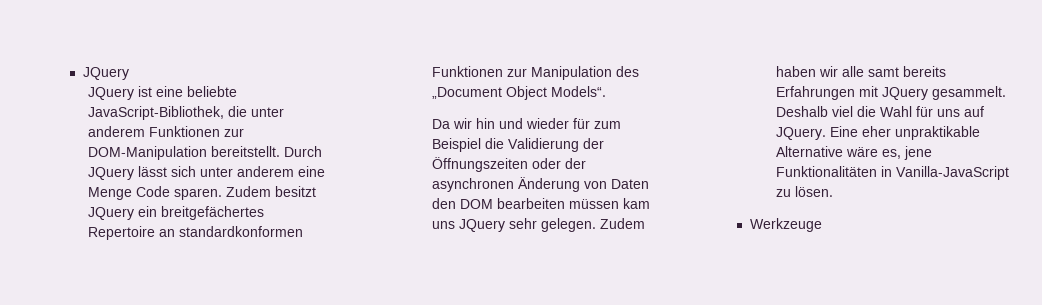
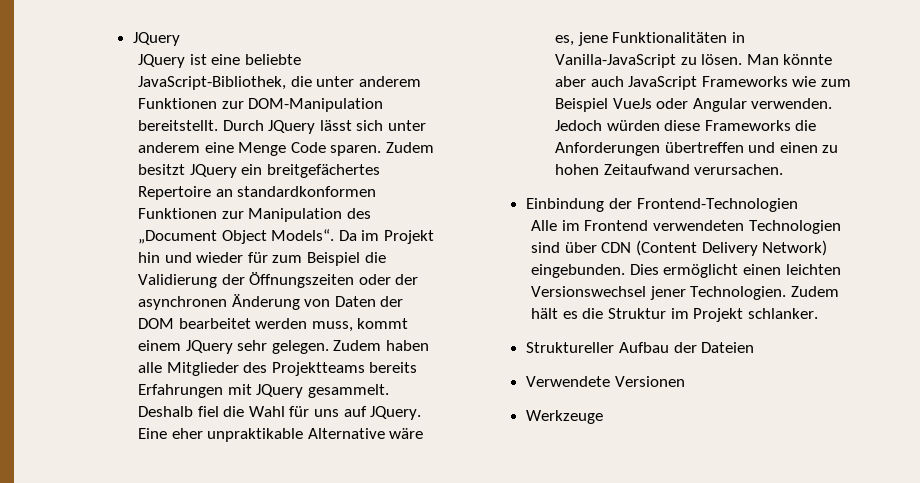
[432,118,473,129] // Da wir -> [338,230,434,244] Da im Projekt
[432,198,651,209] [432,221,456,229] den DOM bearbeiten müssen kam uns -> [380,296,404,307] [137,318,409,332] [137,340,181,351] der DOM bearbeitet werden muss, kommt einem
[819,66,900,77] wir alle samt -> [137,362,365,376] alle Mitglieder des Projektteams
[832,106,854,117] viel -> [197,406,219,417] fiel
(834, 191) none -> [746,54,833,65] [554,76,851,90] [554,98,833,112] [554,120,817,131] [554,142,839,156] [554,164,784,175] [526,198,798,212] [531,220,841,234] [531,240,828,256] [531,264,841,278] [531,286,840,300] [531,308,818,322] [526,342,755,353] [526,376,685,387] Man könnte aber auch JavaScript Frameworks wie zum Beispiel VueJs oder Angular verwenden. Jedoch würden diese Frameworks die Anforderungen übertreffen und einen zu hohen Zeitaufwand verursachen. // Einbindung der Frontend-Technologien // Alle im Frontend verwendeten Technologien sind über CDN (Content Delivery Network) eingebunden. Dies ermöglicht einen leichten Versionswechsel jener Technologien. Zudem hält es die Struktur im Projekt schlanker. // Struktureller Aufbau der Dateien // Verwendete Versionen

